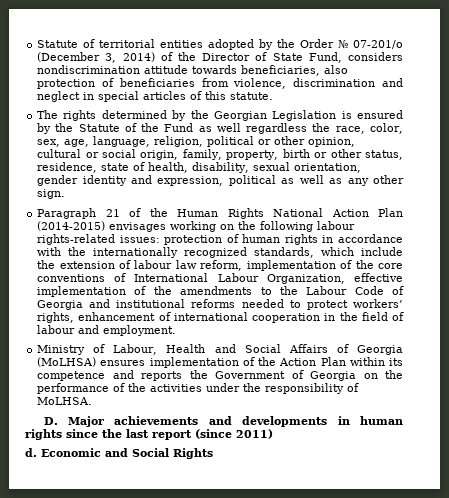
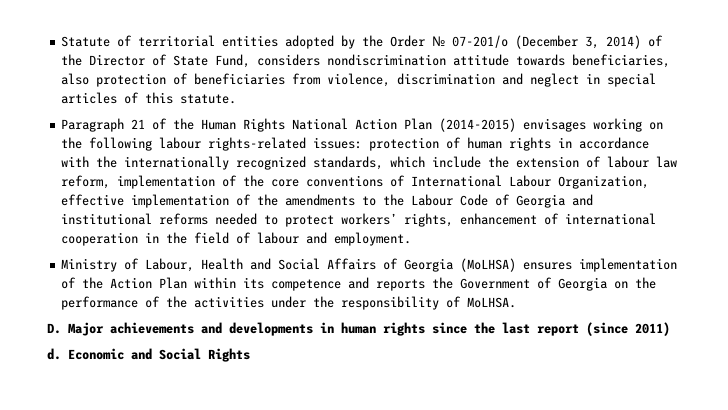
[37,110,404,121] [37,123,404,134] [37,136,356,147] [37,149,404,160] [37,162,362,173] [37,175,404,186] [37,189,66,199] // The rights determined by the Georgian Legislation is ensured by the Statute of the Fund as well regardless the race, color, sex, age, language, religion, political or other opinion, cultural or social origin, family, property, birth or other status, residence, state of health, disability, sexual orientation, gender identity and expression, political as well as any other sign. -> (237, 99) none

